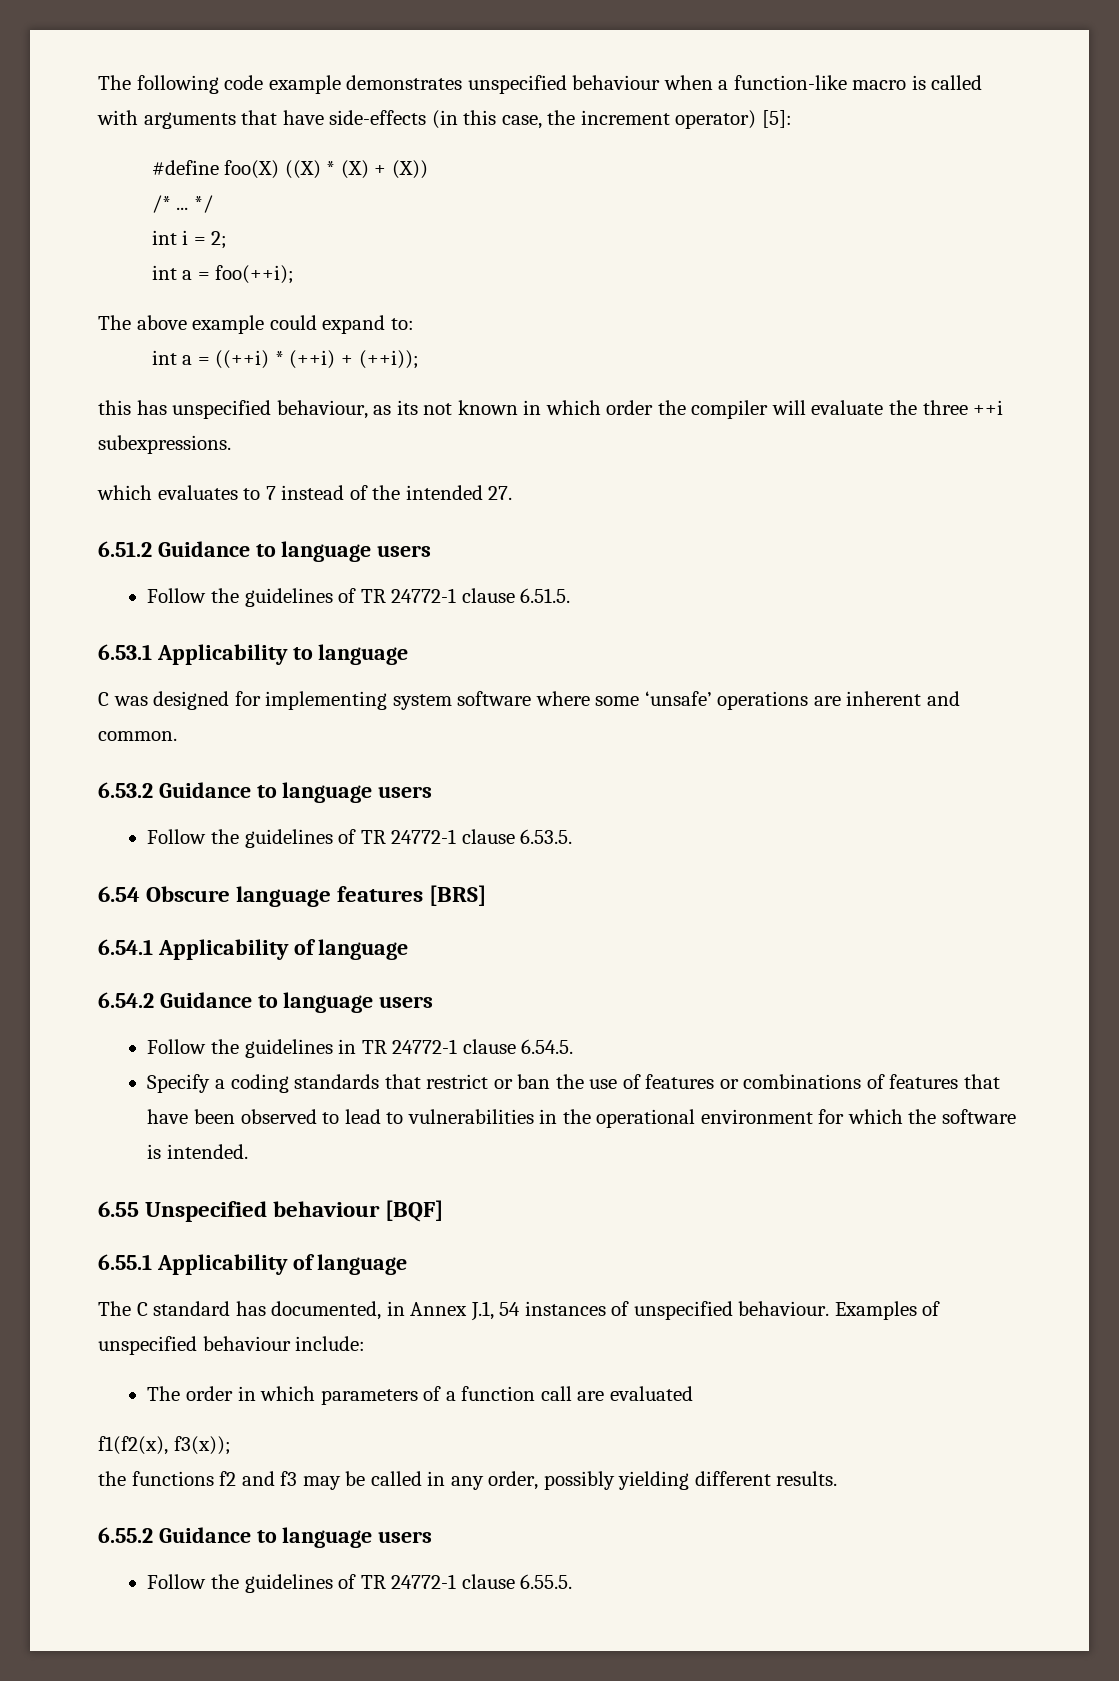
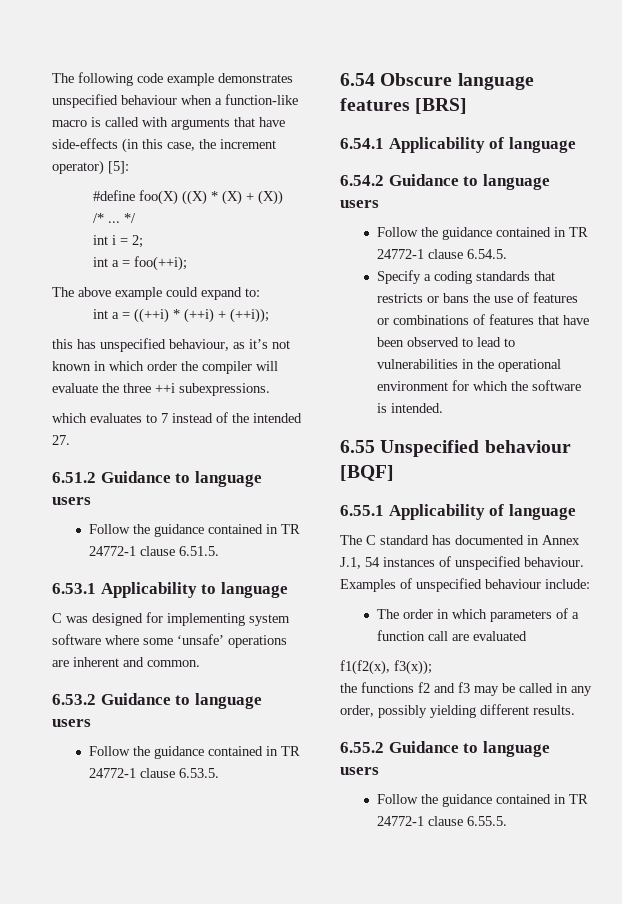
[396,400,418,415] its -> [249,339,268,349] it’s
[244,588,357,607] guidelines of -> [153,524,278,537] guidance contained in
[244,829,357,848] guidelines of -> [153,746,278,759] guidance contained in
[244,1039,333,1058] guidelines -> [441,227,551,240] guidance contained
[426,1074,551,1089] restrict or ban -> [376,293,469,303] restricts or bans
[271,1301,382,1320] documented, -> [455,535,524,545] documented
[244,1574,357,1593] guidelines of -> [441,794,566,807] guidance contained in

